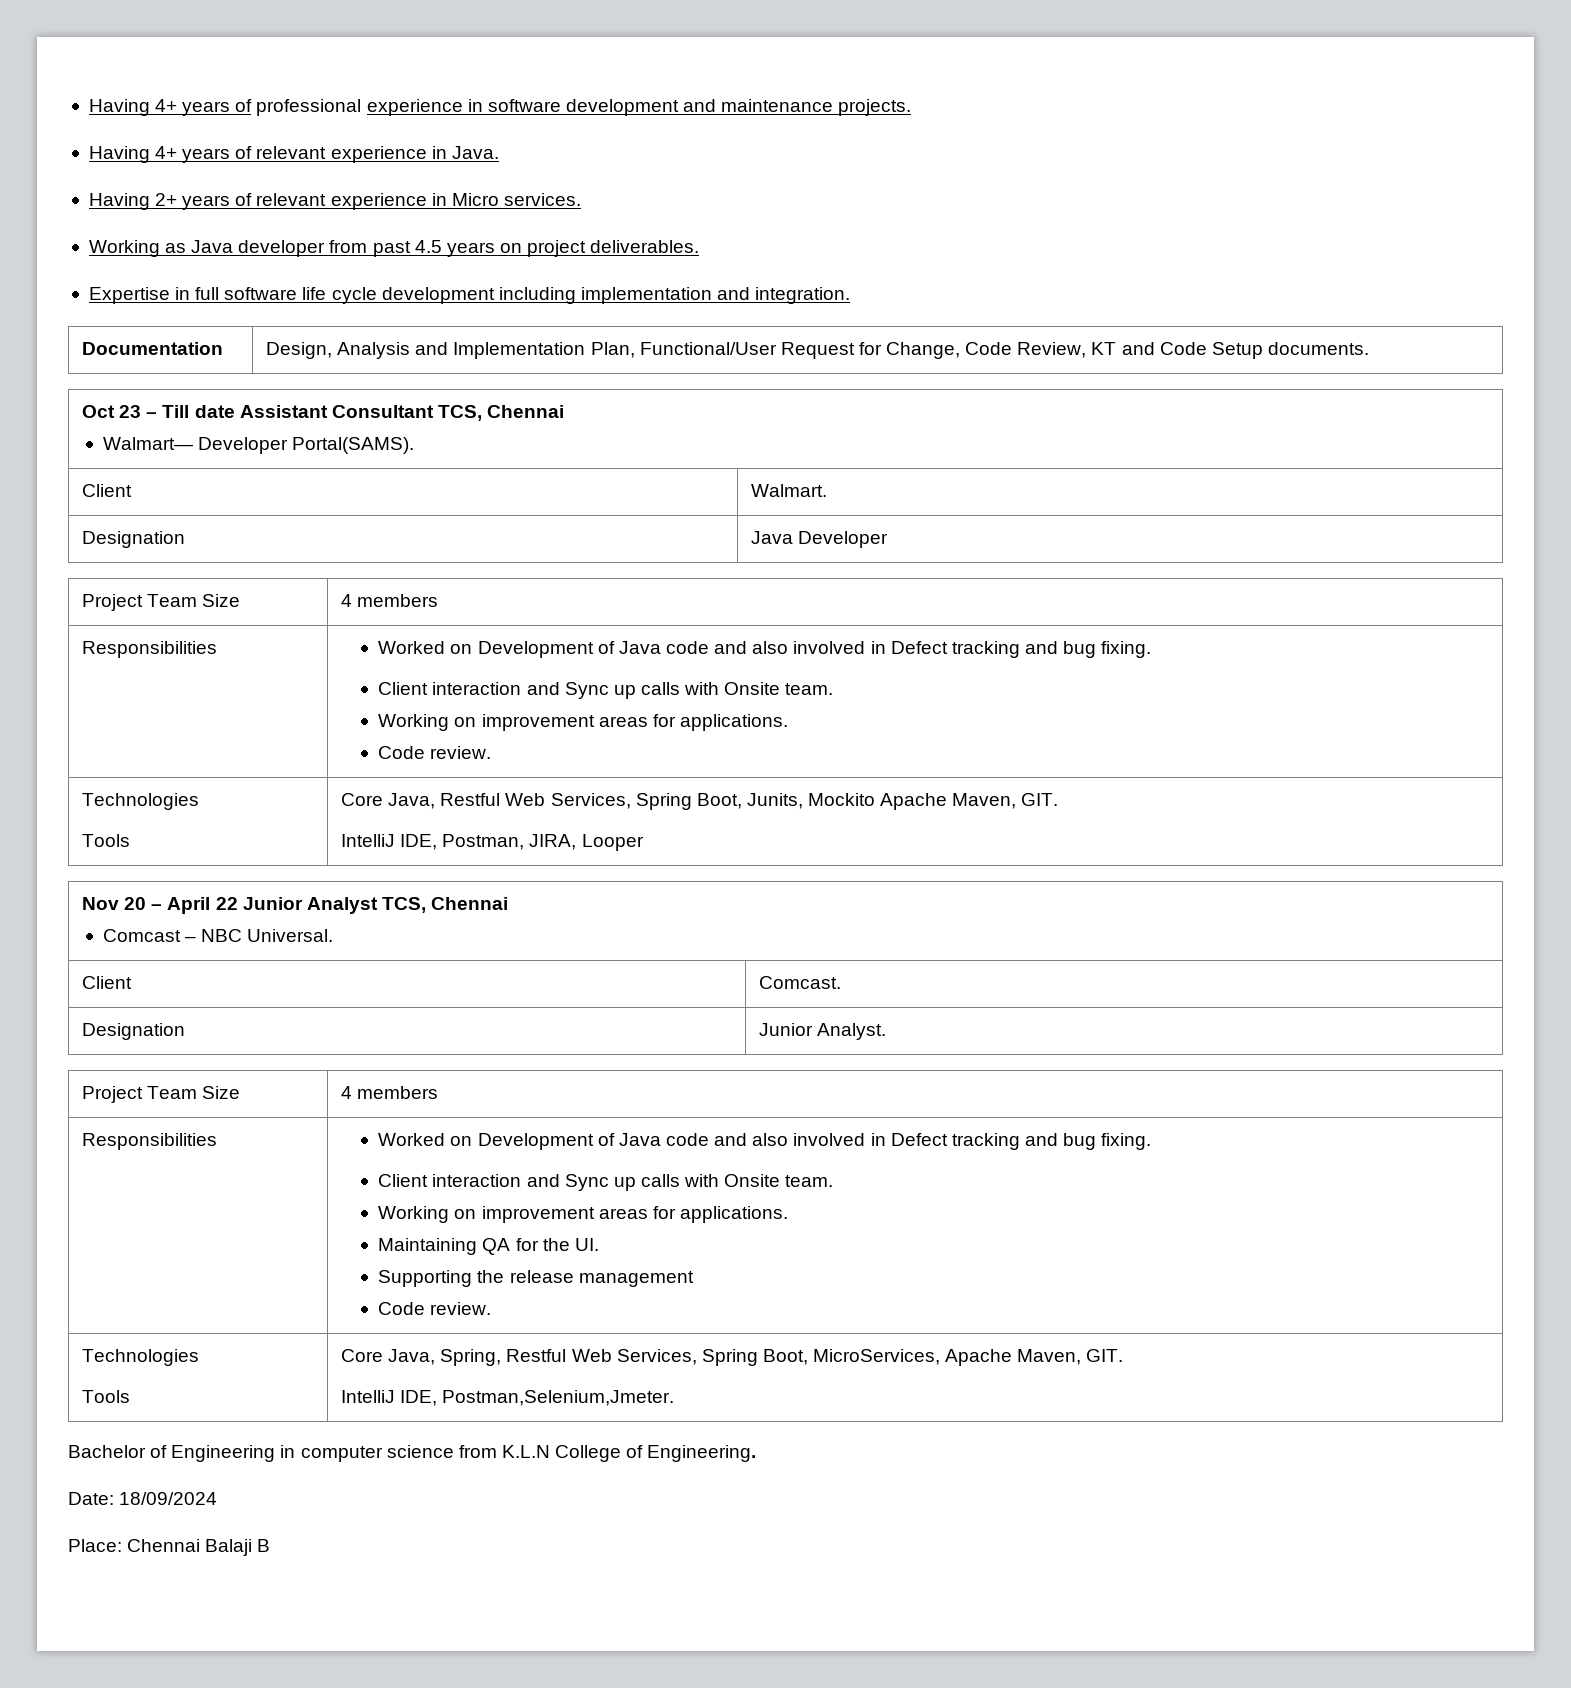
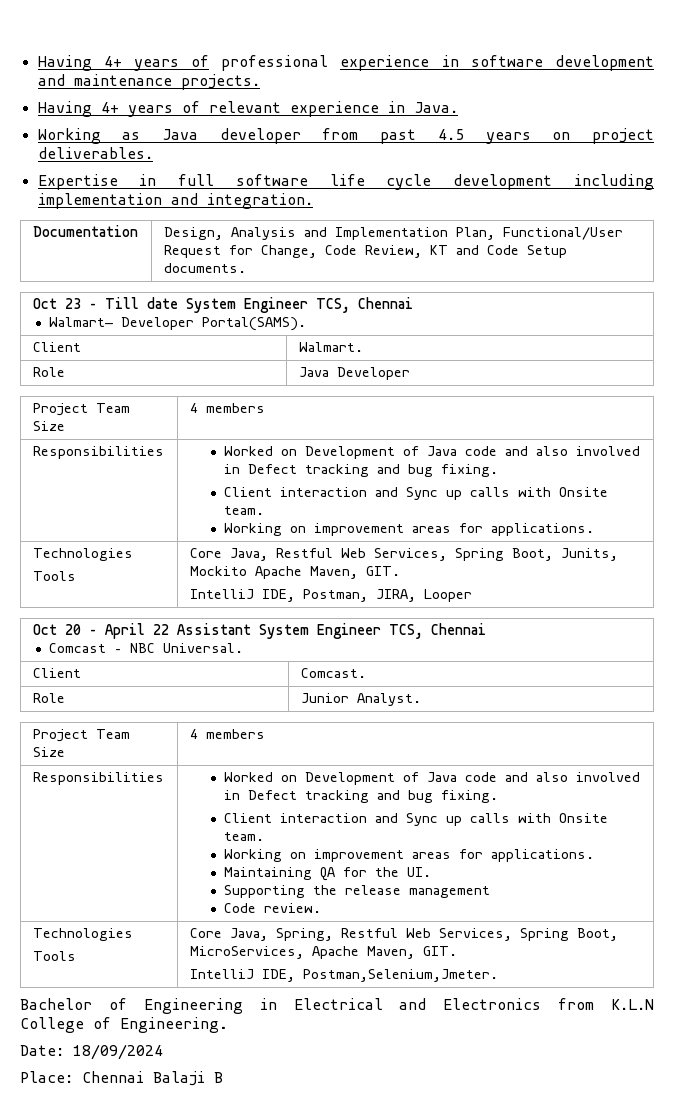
[88,193,581,210] // Having 2+ years of relevant experience in Micro services. -> (458, 107) none
[239,405,434,418] Assistant Consultant -> [185,297,308,313] System Engineer
[82,531,186,548] Designation -> [32,367,65,377] Role
[378,746,492,759] // Code review. -> (595, 529) none
[82,897,120,910] Nov -> [32,624,57,635] Oct
[242,897,378,914] Junior Analyst -> [176,623,381,639] Assistant System Engineer
[82,1023,186,1040] Designation -> [32,693,65,703] Role
[300,1445,454,1462] computer science -> [293,998,542,1010] Electrical and Electronics

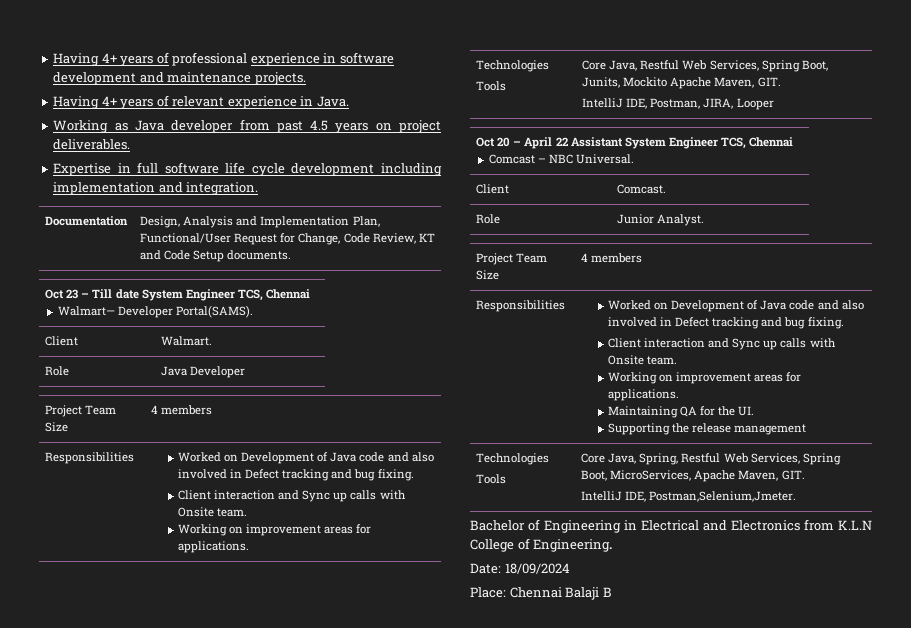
[224,903,322,913] // Code review. -> (807, 429) none

